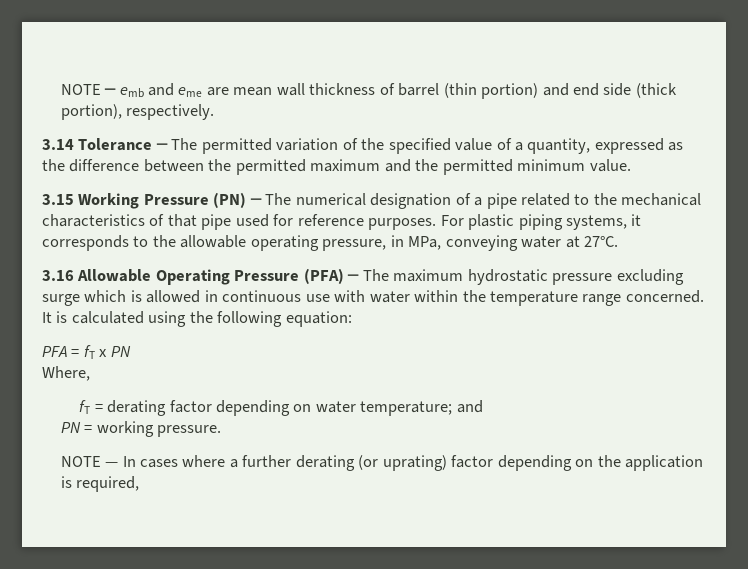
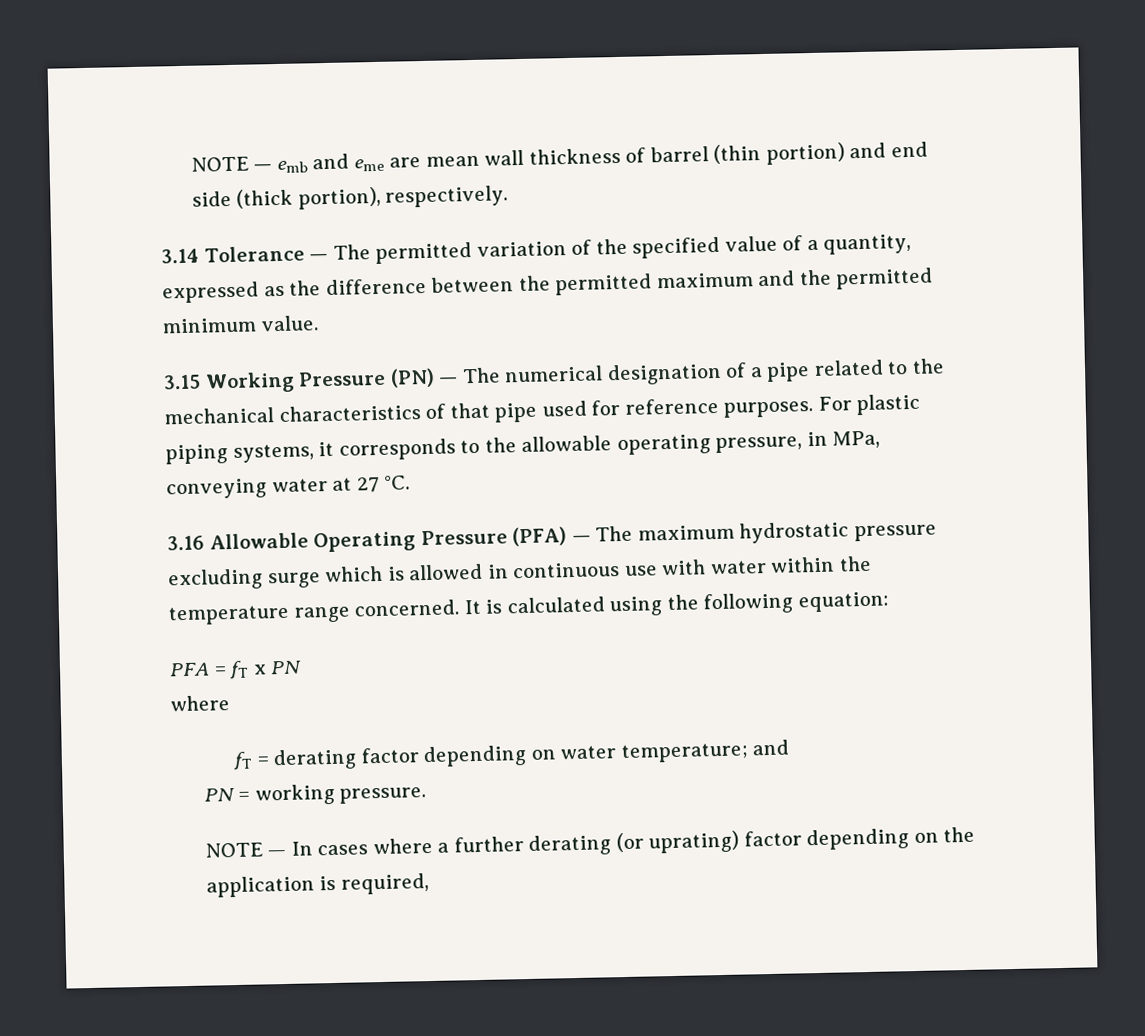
[60,84,117,95] NOTE ─ -> [190,156,273,172] NOTE —
[155,143,168,150] ─ -> [309,252,329,261] —
[249,198,262,205] ─ -> [439,376,459,384] —
[584,236,619,247] 27°C. -> [356,475,411,493] 27 °C.
[347,274,360,281] ─ -> [571,534,591,543] —
[42,366,90,381] Where, -> [170,695,230,712] where

